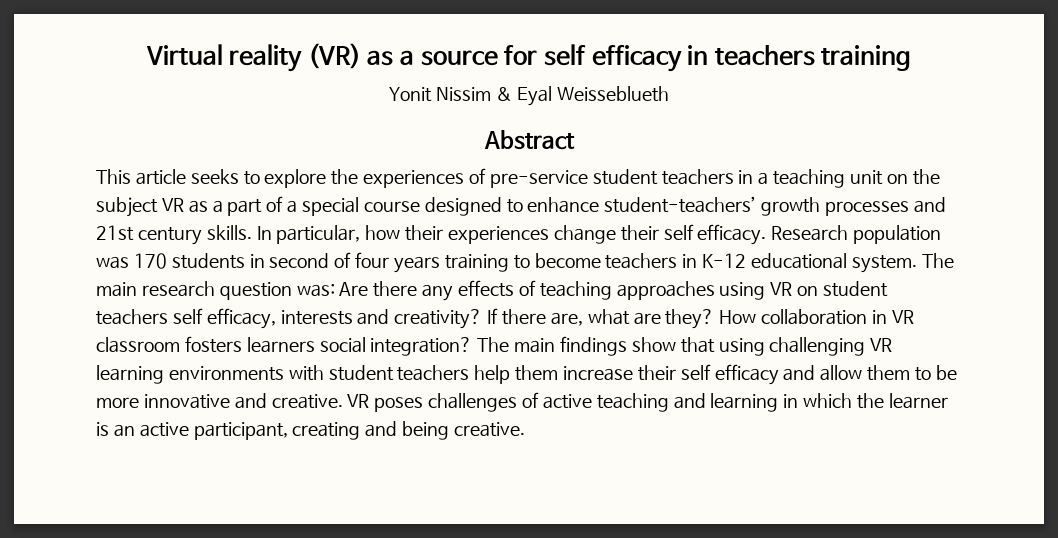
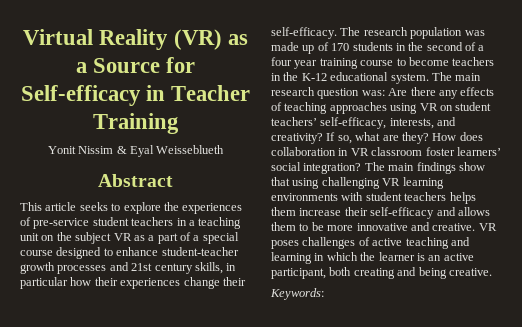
[229,44,303,72] reality -> [99,29,169,50] Reality
[420,44,912,72] source for self efficacy in teachers training -> [93,57,196,73] [20,85,251,106] [93,113,179,134] Source for Self-efficacy in Teacher Training
[604,196,757,213] student-teachers’ -> [161,247,239,256] student-teacher
[206,225,361,244] skills. In particular, -> [194,262,237,274] [20,277,68,289] skills, in particular
[663,224,942,245] [96,256,129,269] self efficacy. Research population was -> [271,27,485,39] [271,42,329,54] self-efficacy. The research population was made up of
(265, 261) none -> [408,42,424,51] the
[355,252,509,273] four years training -> [478,45,485,51] [271,57,394,69] a four year training course
(698, 261) none -> [283,72,299,81] the
[96,308,353,329] teachers self efficacy, interests -> [271,117,434,129] teachers’ self-efficacy, interests,
[502,309,583,326] there are, -> [337,135,352,144] so,
(757, 317) none -> [459,132,483,141] does
[184,336,315,353] fosters learners -> [425,147,501,156] foster learners’
[474,365,511,384] help -> [449,192,476,204] helps
[680,364,863,385] self efficacy and allow -> [370,207,490,219] self-efficacy and allows
(288, 431) none -> [329,267,352,276] both
(525, 429) none -> [270,288,324,300] // Keywords:

